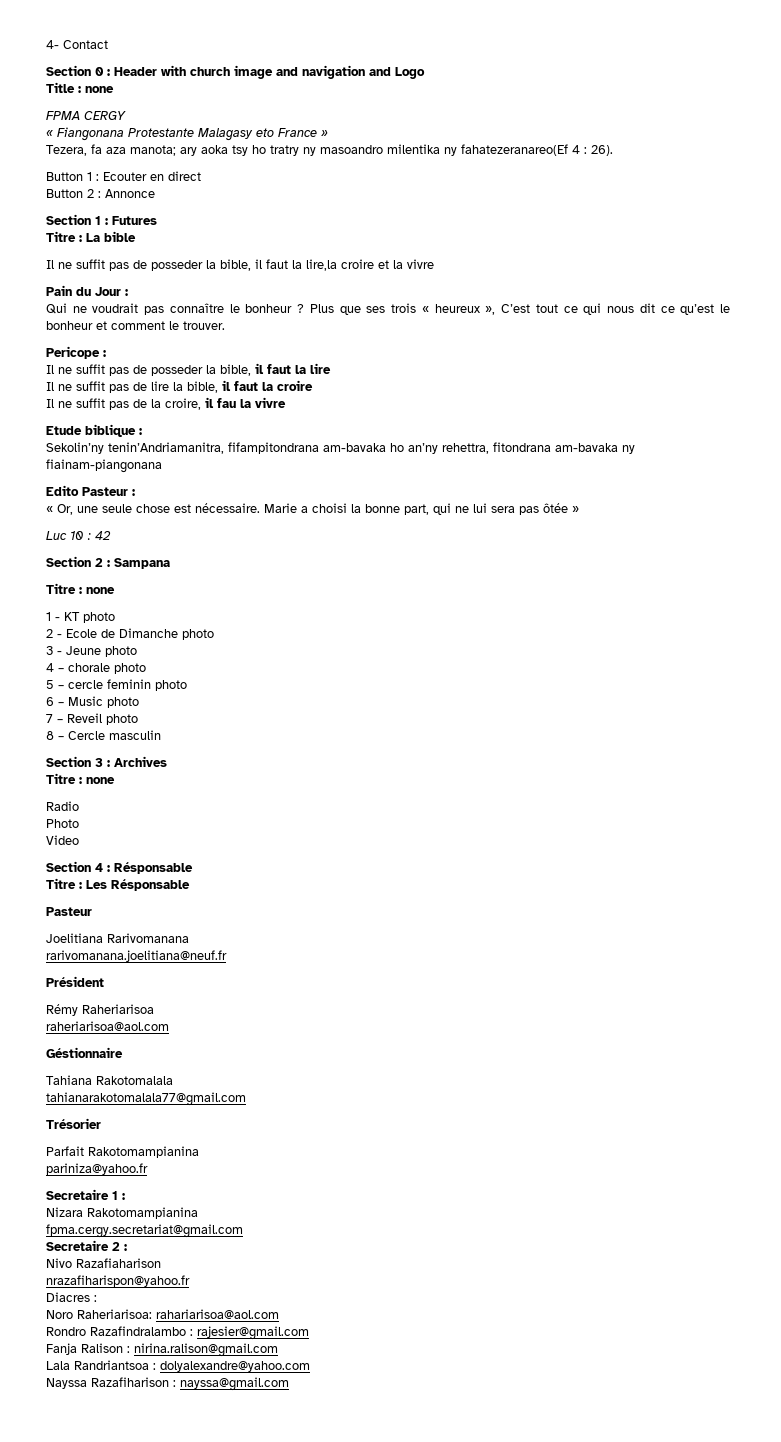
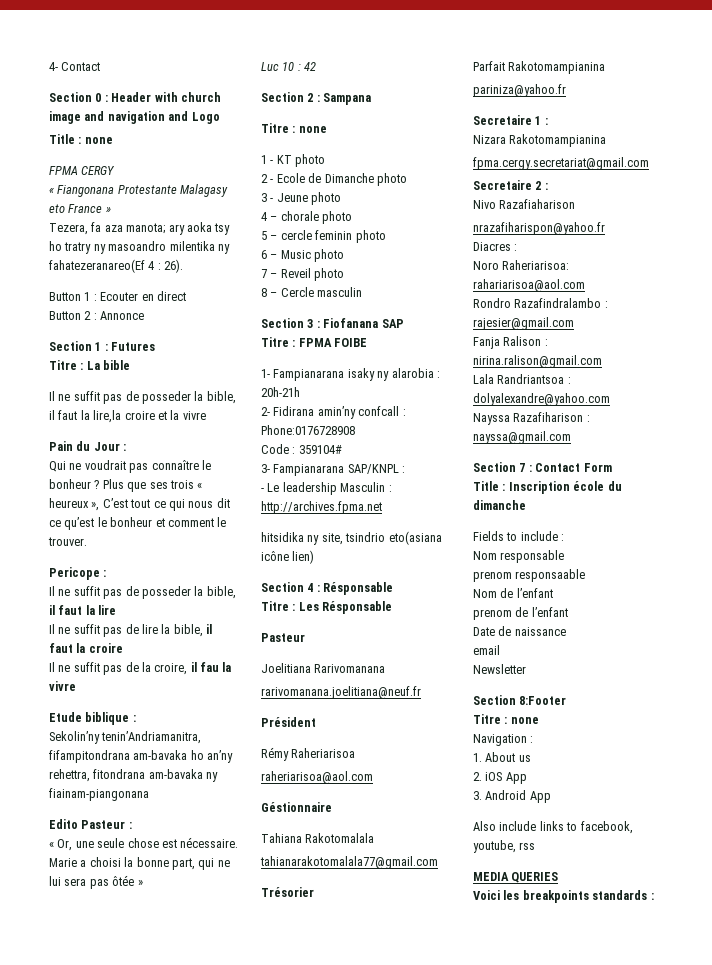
[114,756,167,767] [46,773,115,784] [46,801,79,811] [46,819,79,828] [46,835,79,845] Archives // Titre : none // Radio // Photo // Video -> [323,318,404,328] [261,337,368,347] [261,368,440,381] [261,387,300,397] [261,406,406,419] [261,425,355,435] [261,444,342,454] [261,464,406,476] [261,482,392,495] [261,501,382,514] [261,531,442,545] [261,550,315,564] Fiofanana SAP // Titre : FPMA FOIBE // 1- Fampianarana isaky ny alarobia : 20h-21h // 2- Fidirana amin’ny confcall : Phone:0176728908 // Code : 359104# // 3- Fampianarana SAP/KNPL : // - Le leadership Masculin : http://archives.fpma.net // hitsidika ny site, tsindrio eto(asiana icône lien)
(289, 1384) none -> [473,462,612,472] [473,481,622,494] [473,500,526,510] [473,531,565,541] [473,550,565,563] [473,569,586,582] [473,588,553,598] [473,607,568,620] [473,626,566,636] [473,645,500,655] [473,664,526,674] [473,695,567,705] [473,714,539,724] [473,734,534,746] [473,752,531,762] [473,772,527,784] [473,790,551,803] [473,821,633,834] [473,840,536,853] [473,872,559,883] [473,890,654,903] // Section 7 : Contact Form // Title : Inscription école du dimanche // Fields to include : // Nom responsable // prenom responsaable // Nom de l’enfant // prenom de l’enfant // Date de naissance // email // Newsletter // Section 8:Footer // Titre : none // Navigation : // 1. About us // 2. iOS App // 3. Android App // Also include links to facebook, youtube, rss // MEDIA QUERIES // Voici les breakpoints standards :

